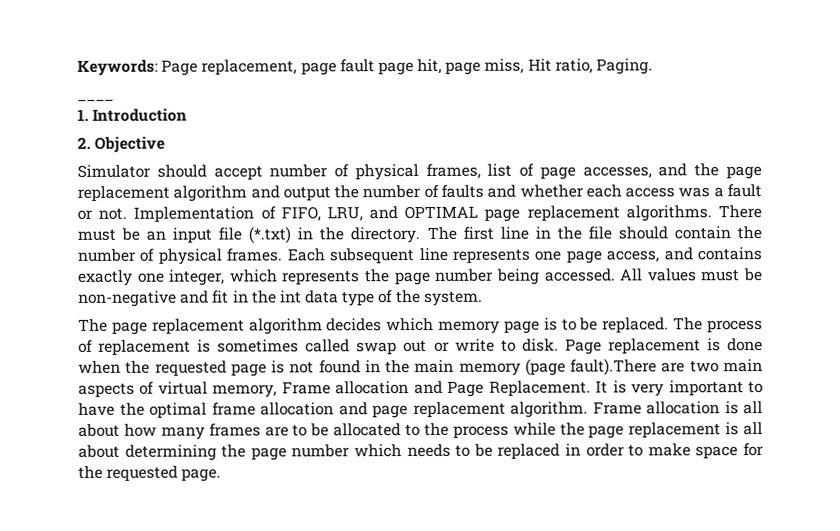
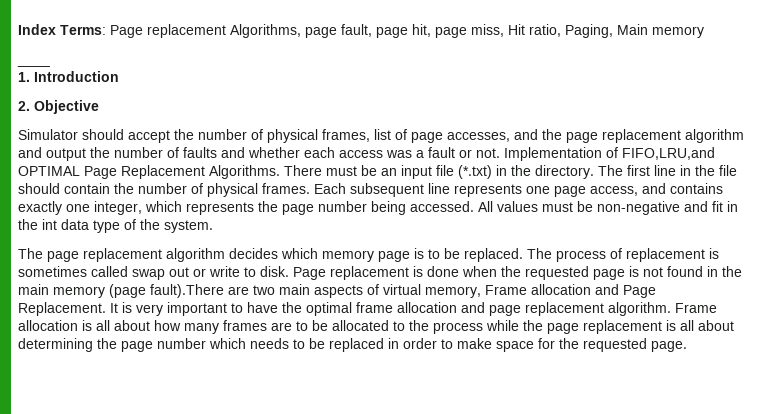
[77,59,375,76] Keywords: Page replacement, page fault -> [18,24,372,38] Index Terms: Page replacement Algorithms, page fault,
[596,58,654,75] Paging. -> [565,24,704,38] Paging, Main memory
(263, 173) none -> [174,129,194,140] the
[280,205,712,222] FIFO, LRU, and OPTIMAL page replacement algorithms. -> [622,147,715,160] [18,165,280,179] FIFO,LRU,and OPTIMAL Page Replacement Algorithms.

